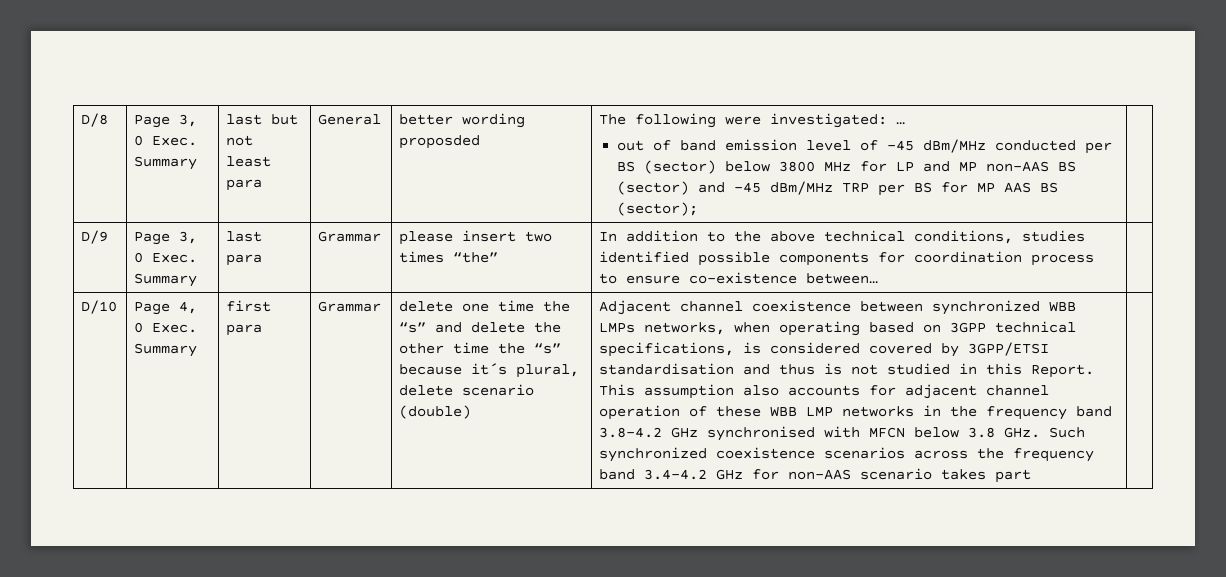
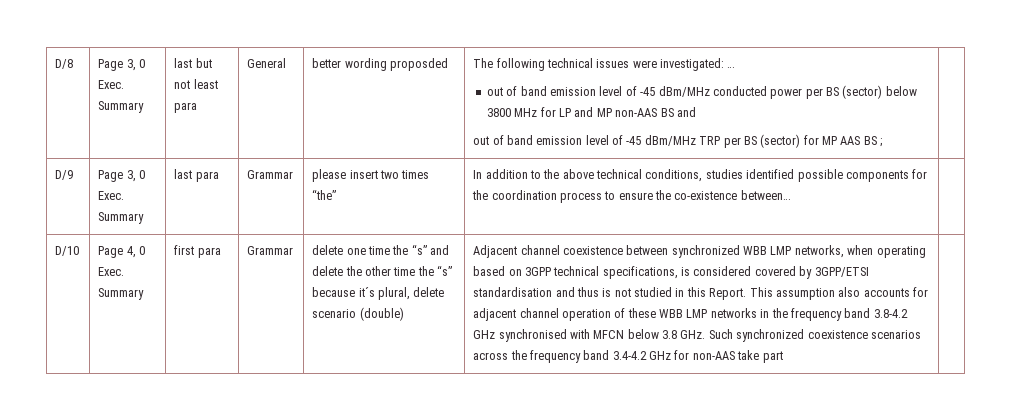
(717, 120) none -> [546,58,630,68] technical issues
(1076, 145) none -> [770,88,803,99] power
[616,181,725,195] (sector) and -> [676,107,696,117] [473,135,624,145] and // out of band emission level of
(932, 187) none -> [760,134,801,148] (sector)
[616,202,698,216] (sector); -> [880,138,883,147] ;
(906, 257) none -> [472,190,489,200] the
(681, 279) none -> [655,190,672,200] the
[599,322,636,333] LMPs -> [770,246,792,255] LMP
[860,468,987,480] scenario takes -> [737,350,760,360] take

